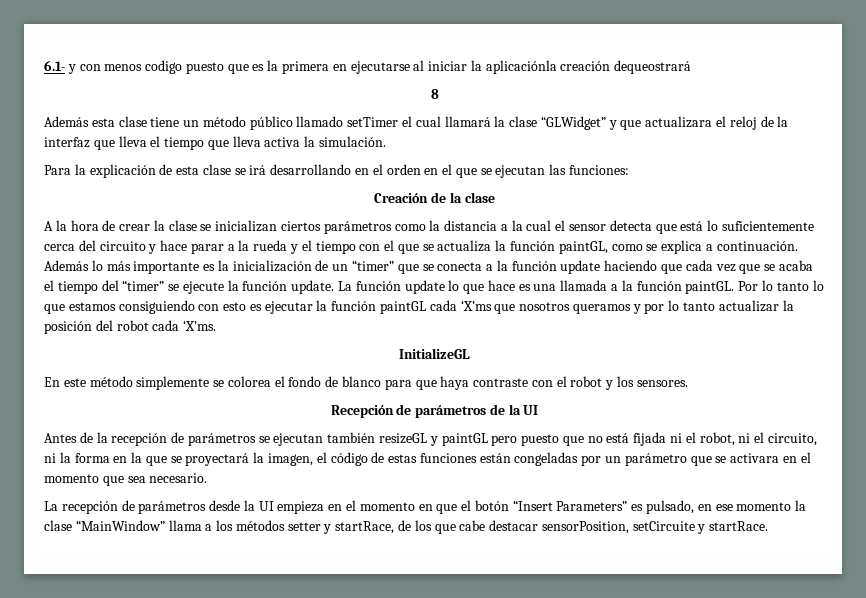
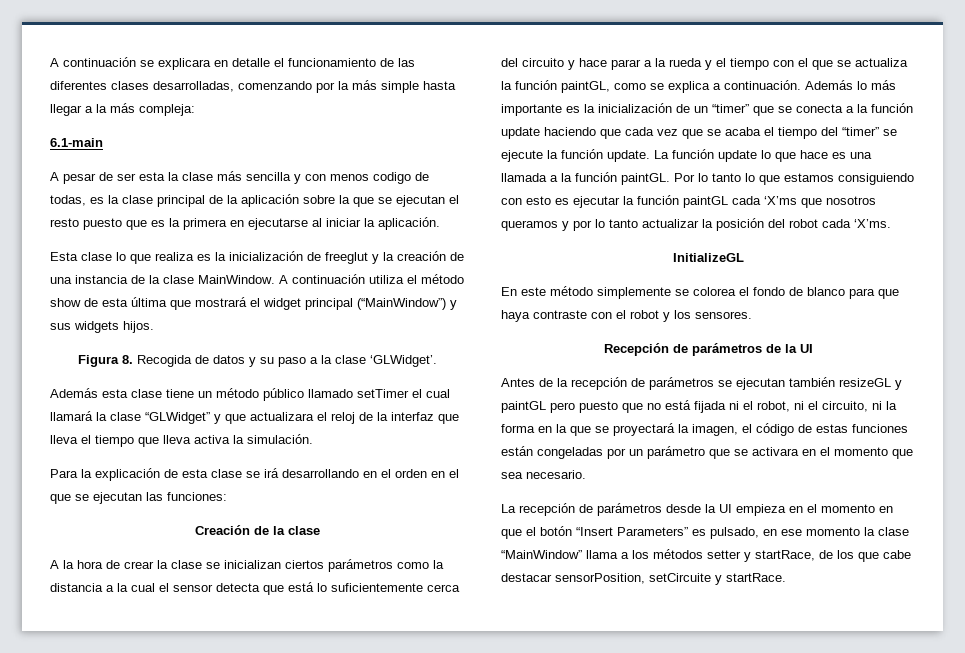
[44,60,183,74] 6.1- y con menos codigo -> [50,57,415,70] [50,80,456,93] [50,103,195,116] [50,138,103,147] [50,171,429,184] [50,194,459,207] [50,218,79,227] A continuación se explicara en detalle el funcionamiento de las diferentes clases desarrolladas, comenzando por la más simple hasta llegar a la más compleja: // 6.1-main // A pesar de ser esta la clase más sencilla y con menos codigo de todas, es la clase principal de la aplicación sobre la que se ejecutan el resto
[485,60,692,74] [430,89,439,99] aplicaciónla creación dequeostrará // 8 -> [378,217,440,230] [50,251,464,264] [50,274,464,284] [50,297,457,310] [50,321,154,333] [77,355,437,367] aplicación. // Esta clase lo que realiza es la inicialización de freeglut y la creación de una instancia de la clase MainWindow. A continuación utiliza el método show de esta última que mostrará el widget principal (“MainWindow”) y sus widgets hijos. // Figura 8. Recogida de datos y su paso a la clase ‘GLWidget’.

